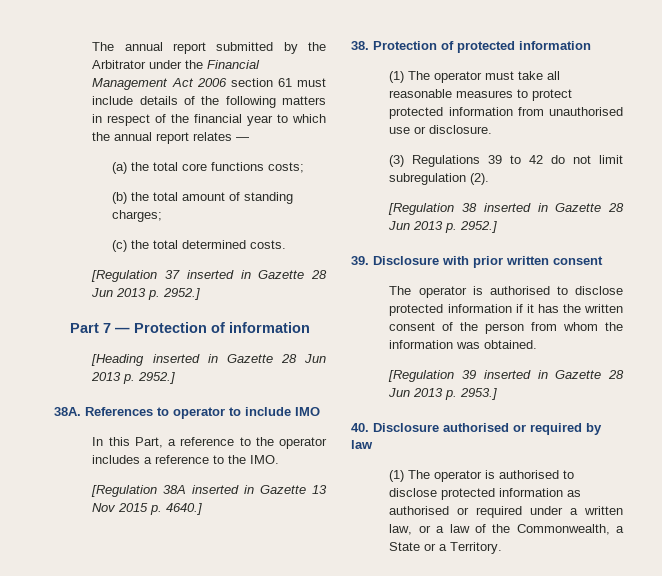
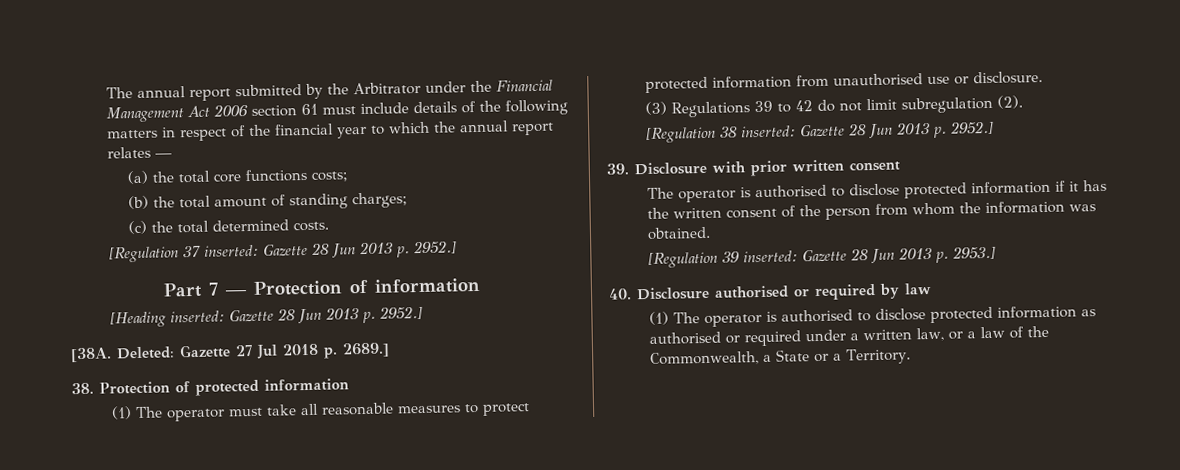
[186,270,251,279] inserted in -> [204,244,260,257] inserted:
[152,354,326,363] [91,372,176,384] [54,407,320,419] [92,437,327,449] [92,455,280,464] [91,485,327,497] [92,503,203,515] inserted in Gazette 28 Jun 2013 p. 2952.] // 38A. References to operator to include IMO // In this Part, a reference to the operator includes a reference to the IMO. // [Regulation 38A inserted in Gazette 13 Nov 2015 p. 4640.] -> [170,305,424,324] [70,342,390,363] inserted: Gazette 28 Jun 2013 p. 2952.] // [38A. Deleted: Gazette 27 Jul 2018 p. 2689.]
[483,203,548,212] inserted in -> [741,125,797,138] inserted:
[483,370,548,379] inserted in -> [743,250,799,263] inserted:

